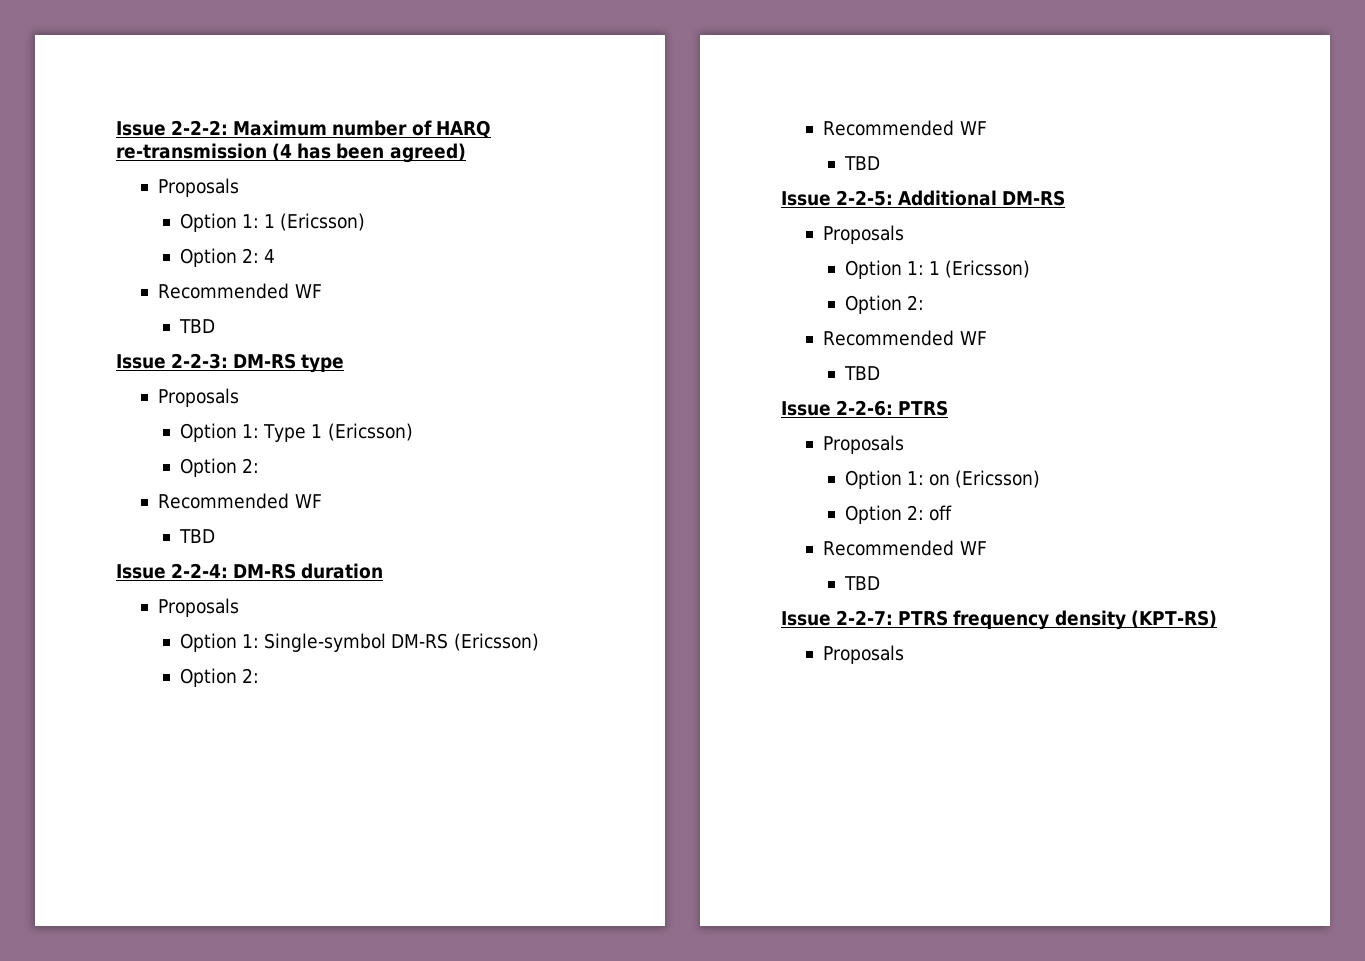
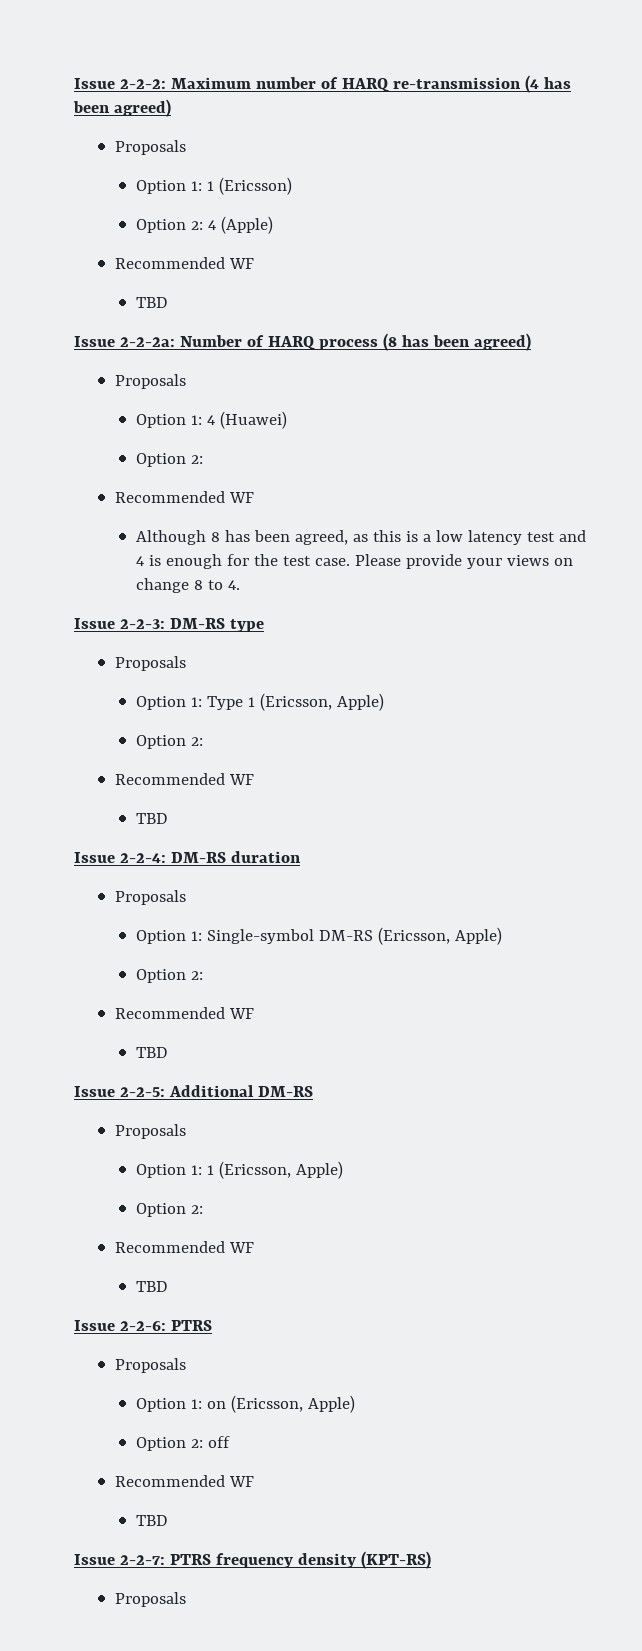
[158,283,322,299] [179,319,216,333] // Recommended WF // TBD -> [220,216,273,234] [115,257,255,269] [135,297,168,308] [74,333,531,351] [115,374,187,389] [135,411,287,429] [135,453,203,467] [115,491,255,503] [135,530,586,545] [135,554,573,569] [135,578,240,593] (Apple) // Recommended WF // TBD // Issue 2-2-2a: Number of HARQ process (8 has been agreed) // Proposals // Option 1: 4 (Huawei) // Option 2: // Recommended WF // Although 8 has been agreed, as this is a low latency test and 4 is enough for the test case. Please provide your views on change 8 to 4.
[327,423,413,441] (Ericsson) -> [259,693,384,711] (Ericsson, Apple)
[453,633,539,651] (Ericsson) -> [377,927,502,945] (Ericsson, Apple)
[945,260,1031,278] (Ericsson) -> [218,1161,343,1179] (Ericsson, Apple)
[955,470,1041,488] (Ericsson) -> [230,1395,355,1413] (Ericsson, Apple)

